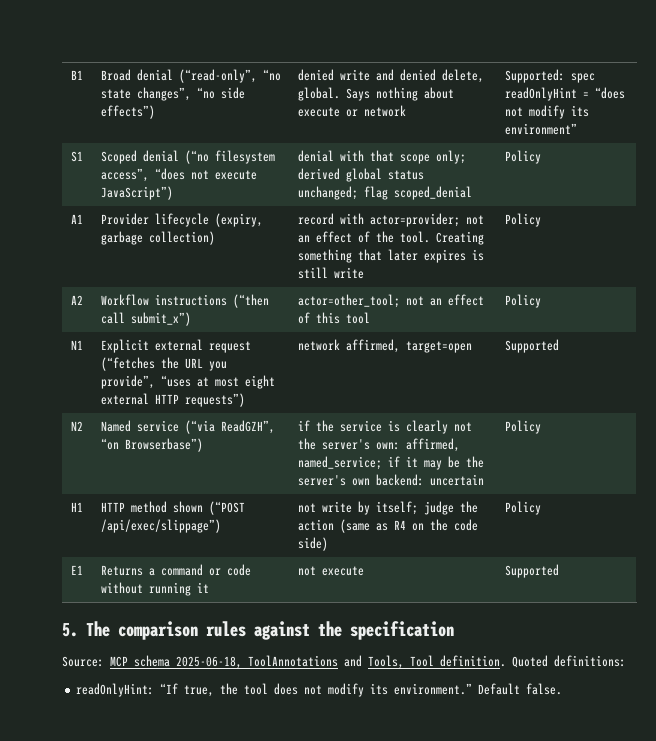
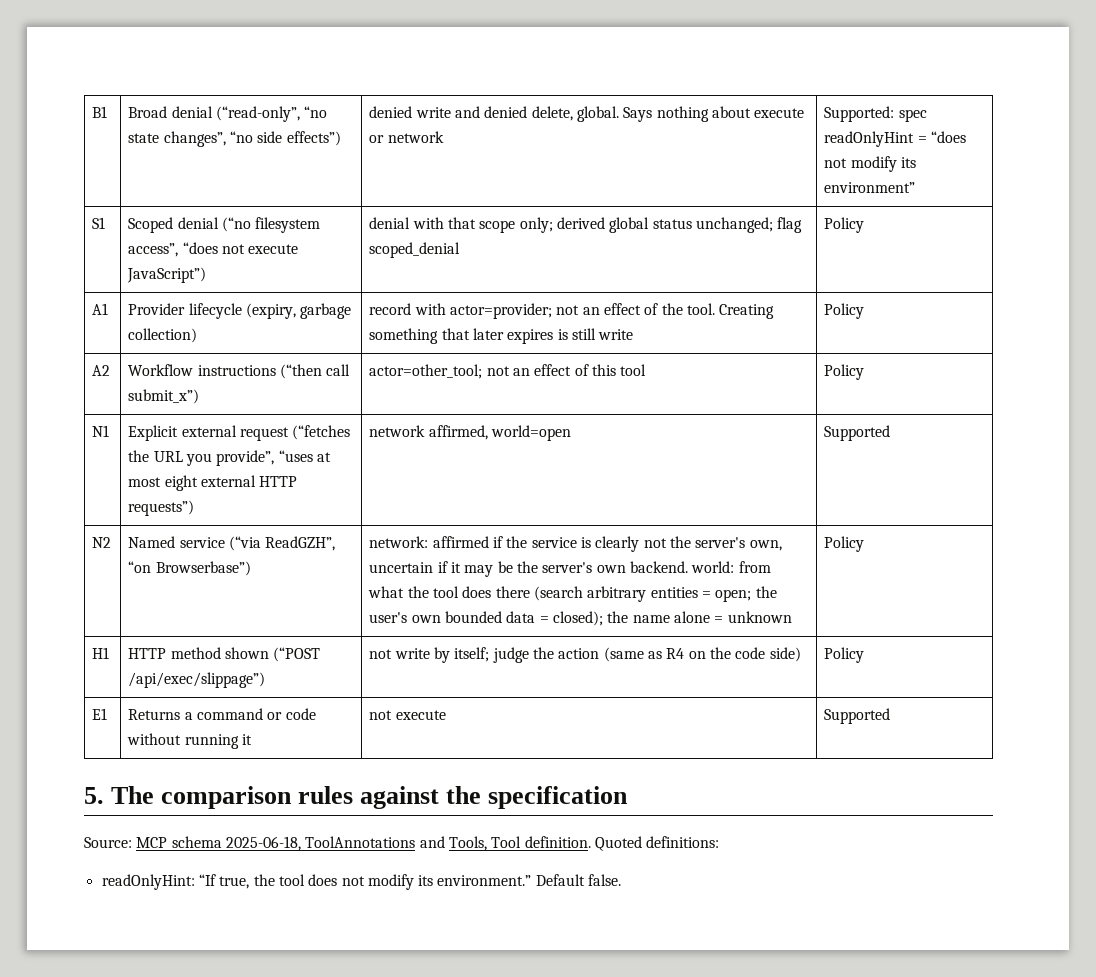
[405,341,472,353] target=open -> [491,425,572,441] world=open
(203, 445) none -> [369,536,489,548] network: affirmed
[375,438,460,452] [297,456,382,470] own: affirmed, named_service; -> [749,540,782,551] [369,562,434,573] own, uncertain
[375,474,484,486] backend: uncertain -> [630,561,771,573] [368,586,777,602] [369,611,792,626] backend. world: from what the tool does there (search arbitrary entities = open; the user's own bounded data = closed); the name alone = unknown

